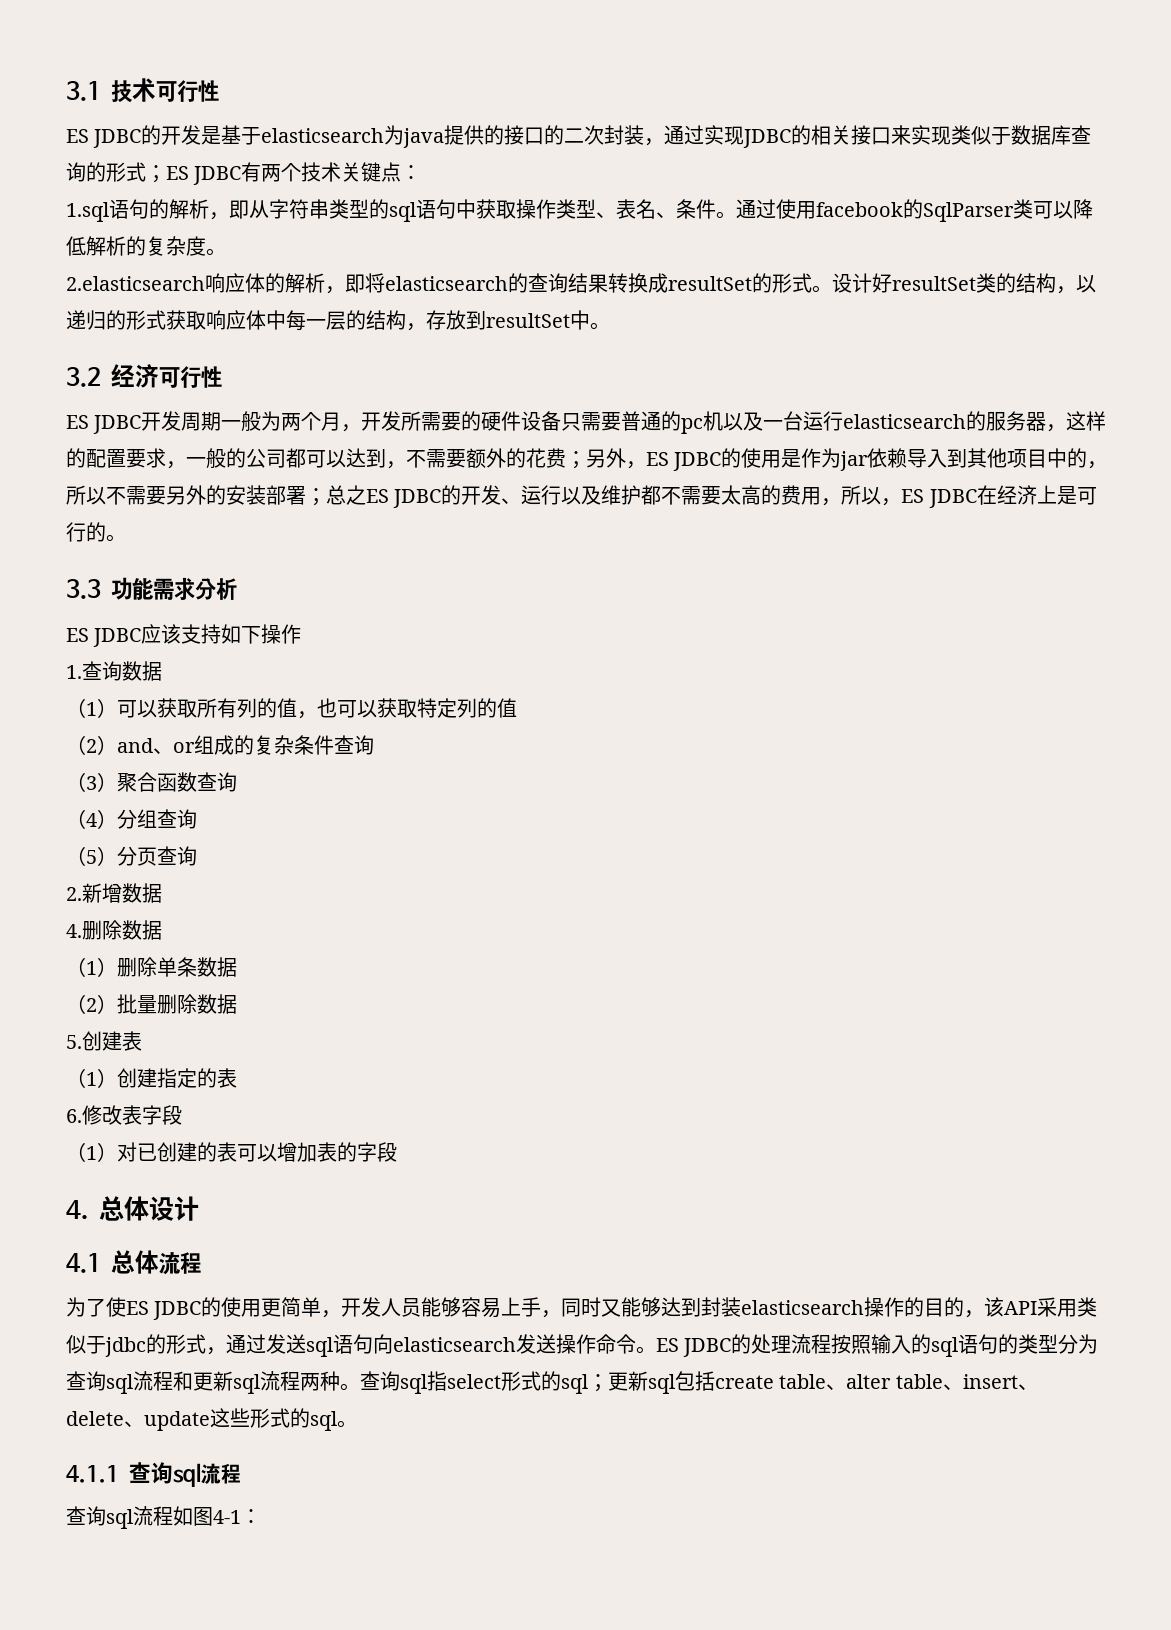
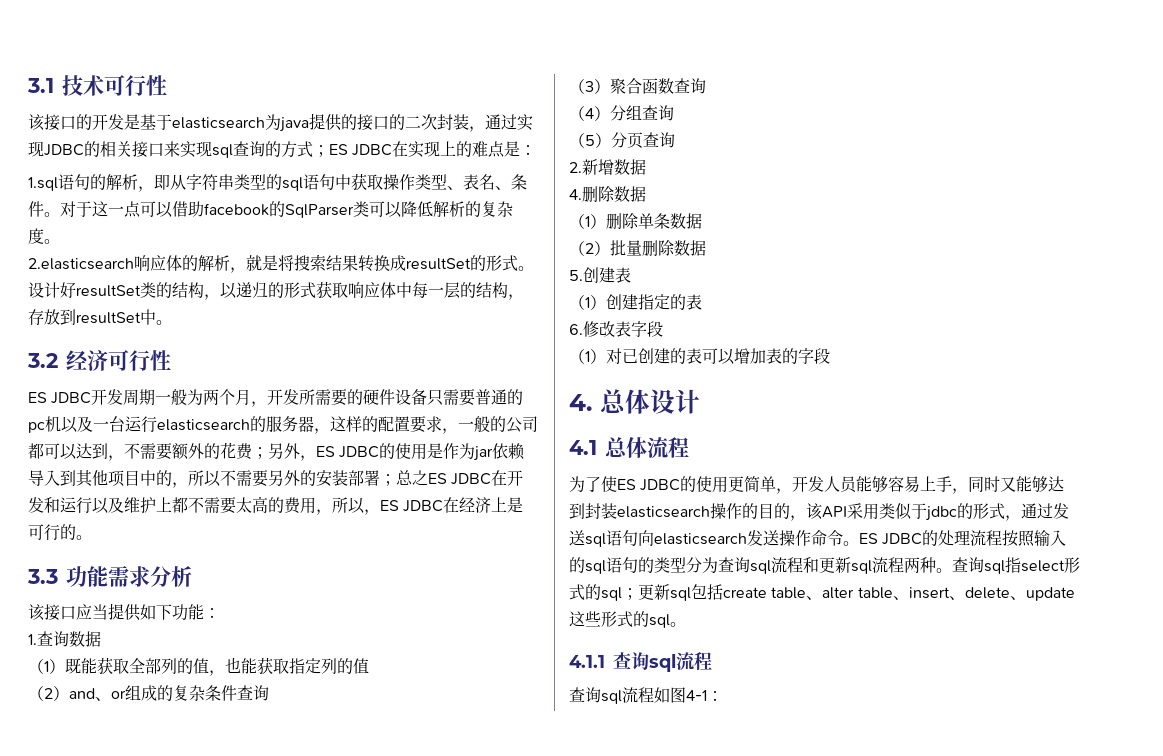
[66,129,142,148] ES JDBC -> [28,114,76,131] 该接口
[951,125,1092,145] [66,162,402,185] 类似于数据库查询的形式；ES JDBC有两个技术关键点 -> [212,141,521,158] sql查询的方式；ES JDBC在实现上的难点是
[736,199,816,219] 通过使用 -> [60,201,204,218] 对于这一点可以借助
[345,273,568,293] 即将elasticsearch的查询 -> [246,254,326,271] 就是将搜索
[441,485,522,505] 的开发、 -> [491,470,524,486] [28,497,60,513] 在开发和
(642, 495) none -> [156,497,172,512] 上
[66,624,302,647] ES JDBC应该支持如下操作 -> [28,603,220,621] 该接口应当提供如下功能：
[117,698,437,719] 可以获取所有列的值，也可以获取特 -> [65,657,305,676] 既能获取全部列的值，也能获取指

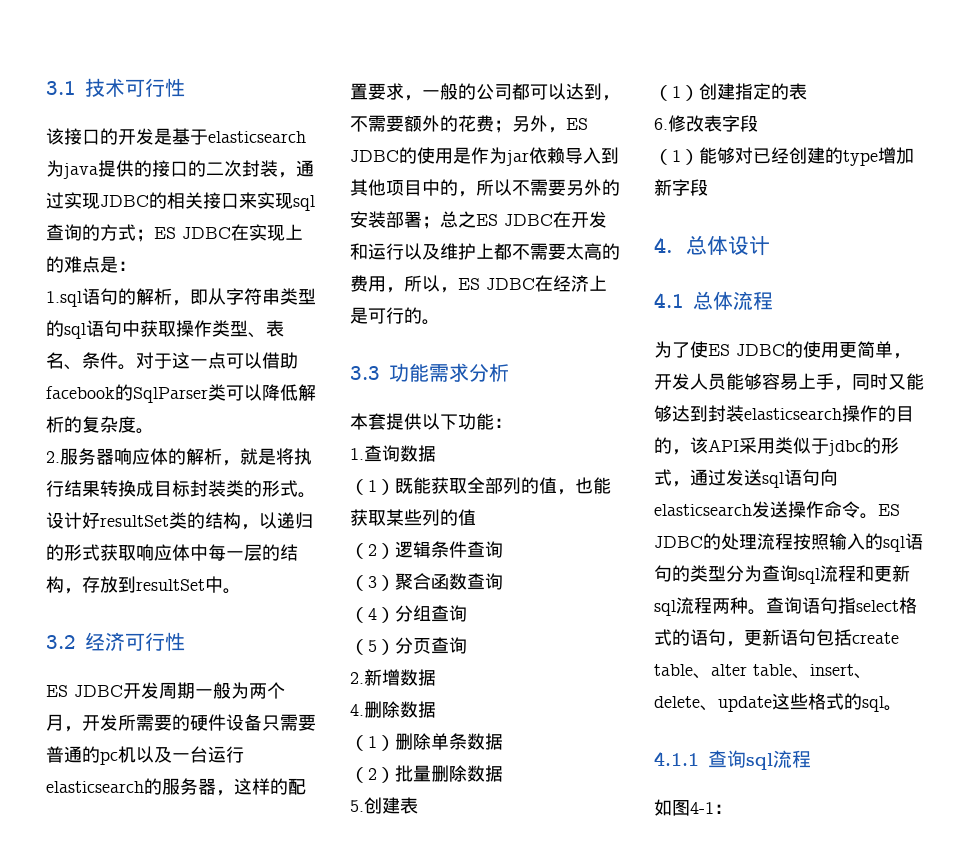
[28,258,134,270] 2.elasticsearch -> [46,448,114,465] 2.服务器
[294,254,326,271] 搜索 -> [294,448,312,465] [46,480,64,497] 执行
[406,258,471,270] resultSet -> [154,480,244,497] 目标封装类
[28,603,156,621] 该接口应当提供如 -> [350,413,440,430] 本套提供以
[289,658,321,674] 指定 -> [386,509,422,526] 某些
[69,685,205,701] and、or组成的复杂 -> [395,541,431,558] 逻辑
[606,348,798,365] 对已创建的表可以增加表的 -> [699,147,914,166] [654,179,672,196] 能够对已经创建的type增加新
[984,557,1080,574] [569,584,691,601] sql指select形式的sql；更新sql -> [802,597,917,614] [654,629,816,647] 语句指select格式的语句，更新语句
[601,611,617,627] 形 -> [808,693,826,710] 格
[569,687,654,704] 查询sql流程 -> (811, 759) none

